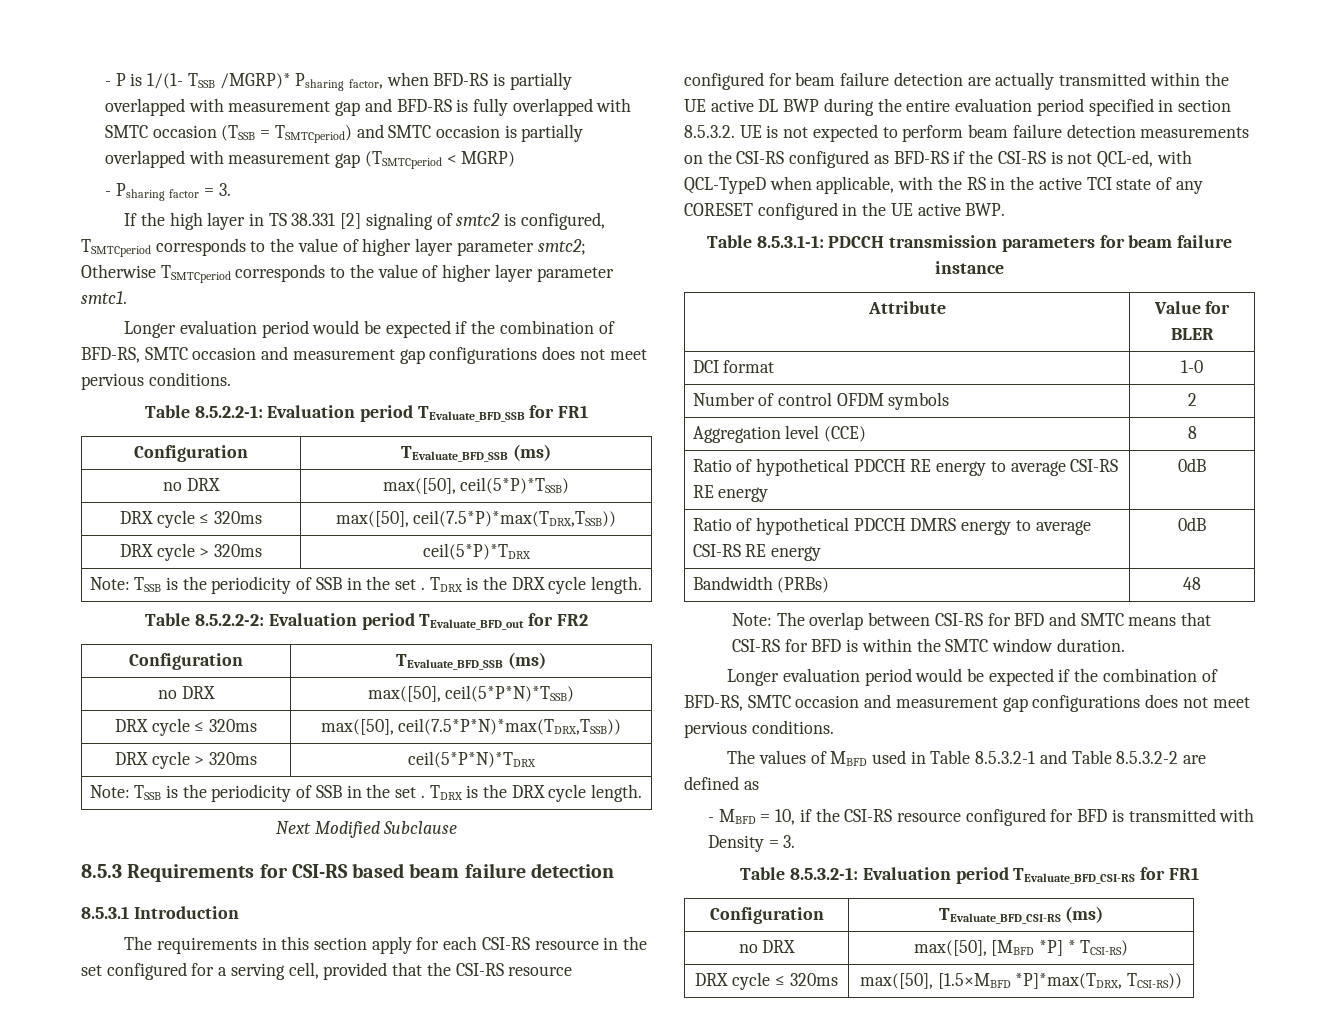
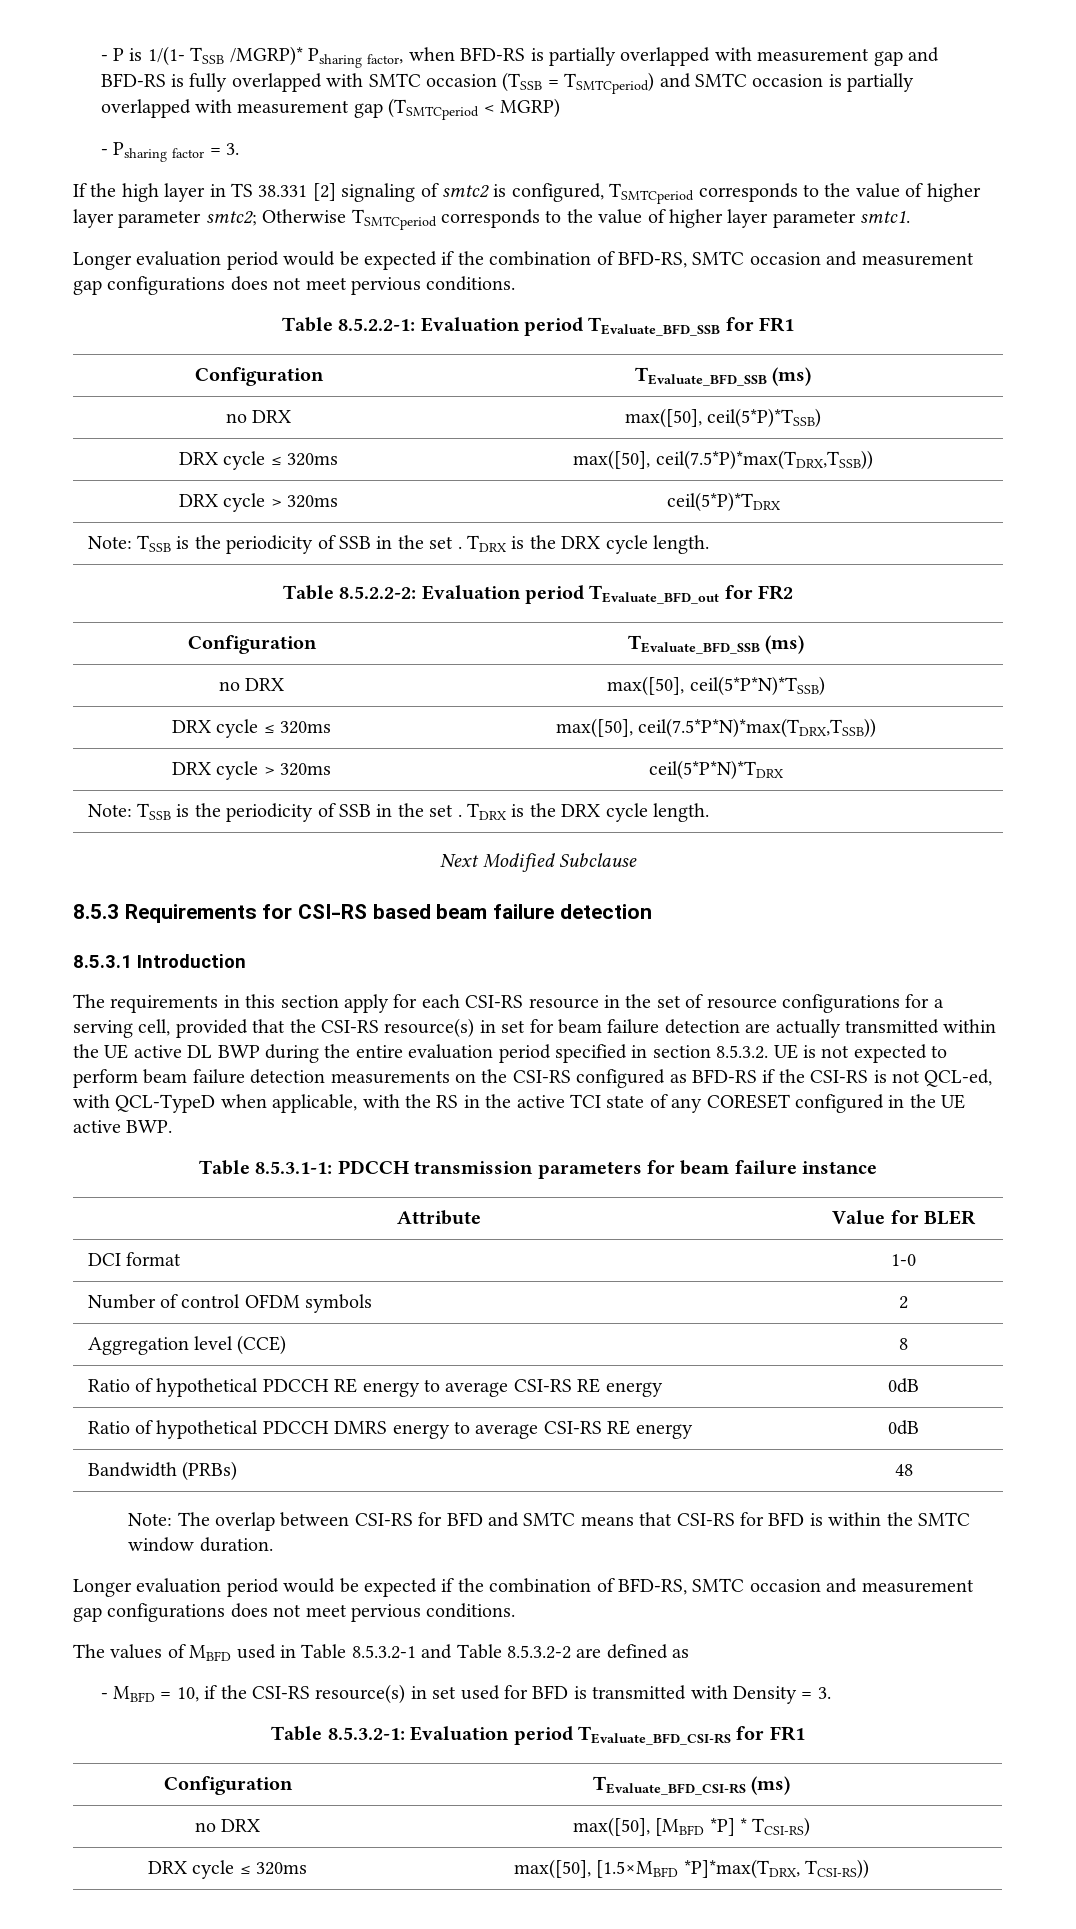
[106,962,187,980] configured -> [685,994,900,1013] of resource configurations
[508,966,573,976] [684,72,764,90] resource configured -> [384,1018,526,1038] resource(s) in set
[897,808,1046,826] resource configured -> [315,1684,500,1704] resource(s) in set used

